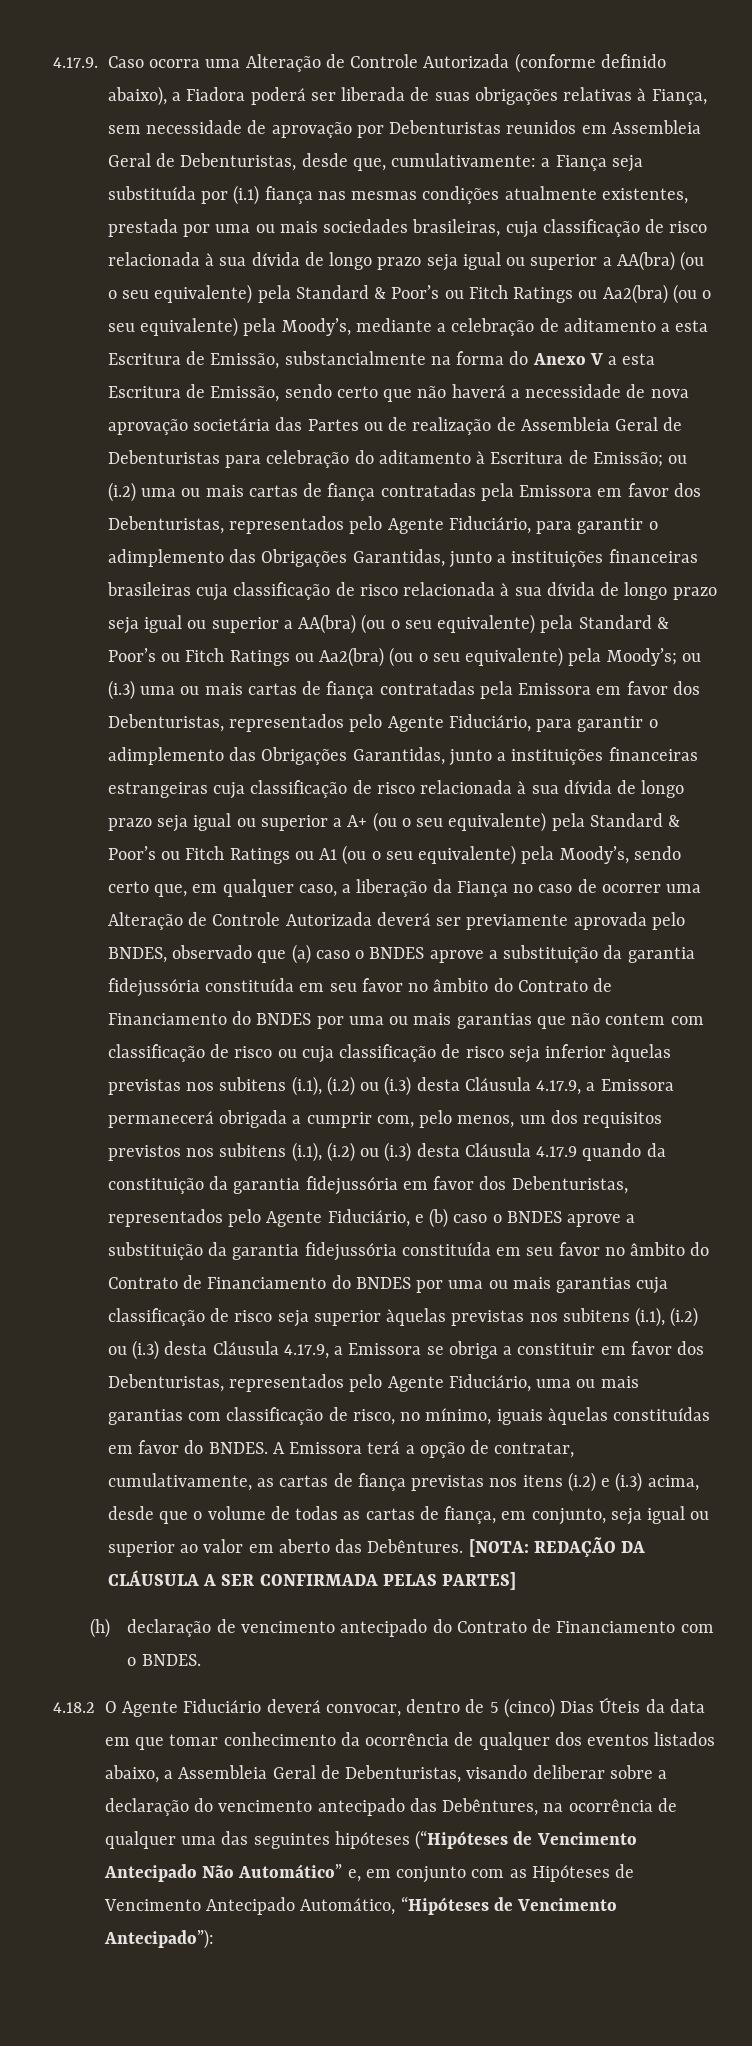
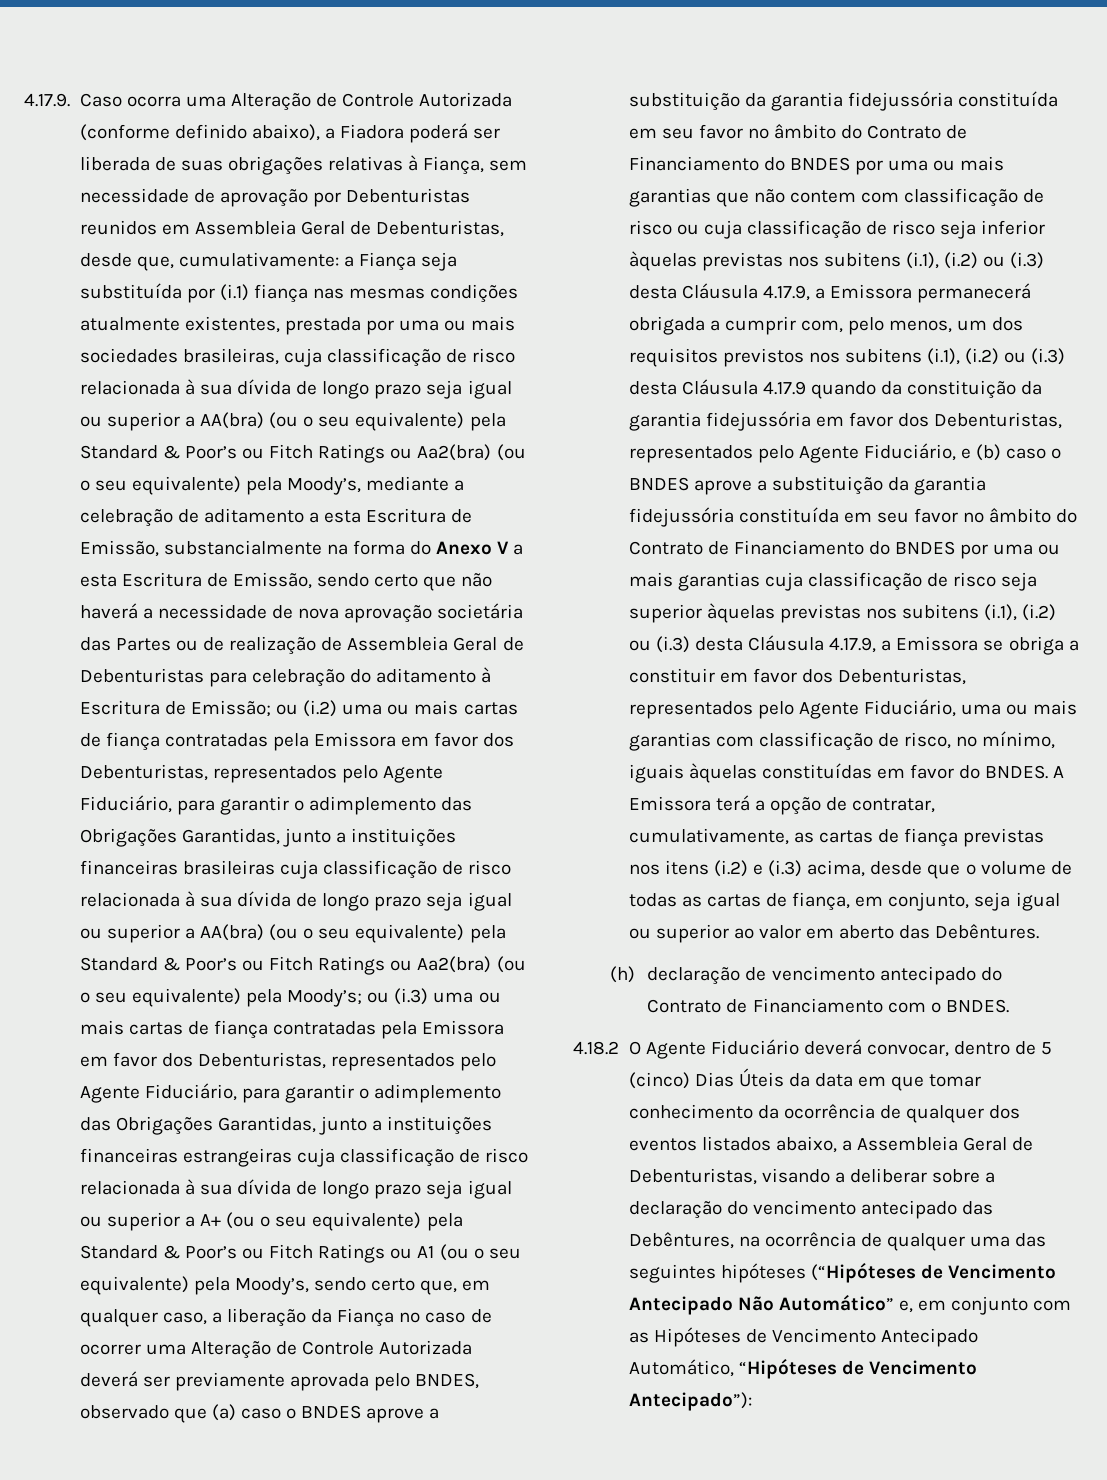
[468,1537,646,1557] [107,1570,517,1590] [NOTA: REDAÇÃO DA CLÁUSULA A SER CONFIRMADA PELAS PARTES] -> (1040, 931) none
(528, 1772) none -> [834,1172,845,1183] a

